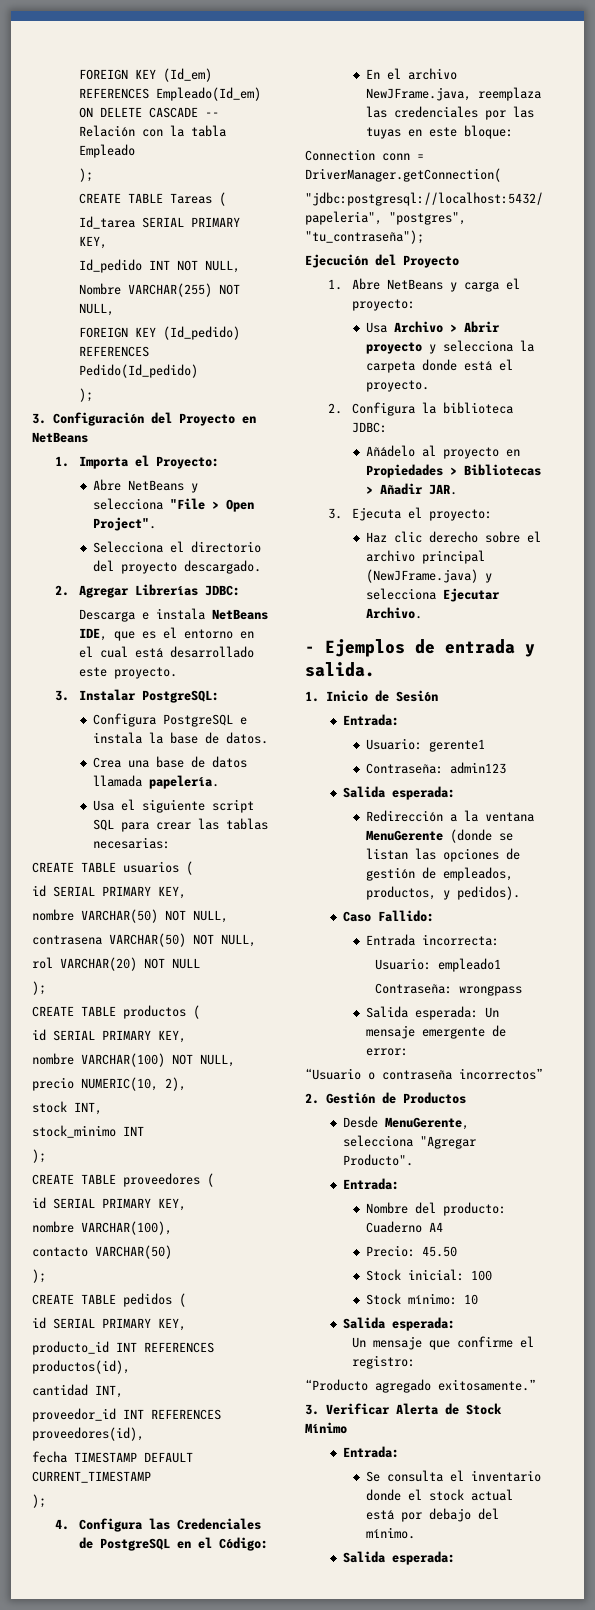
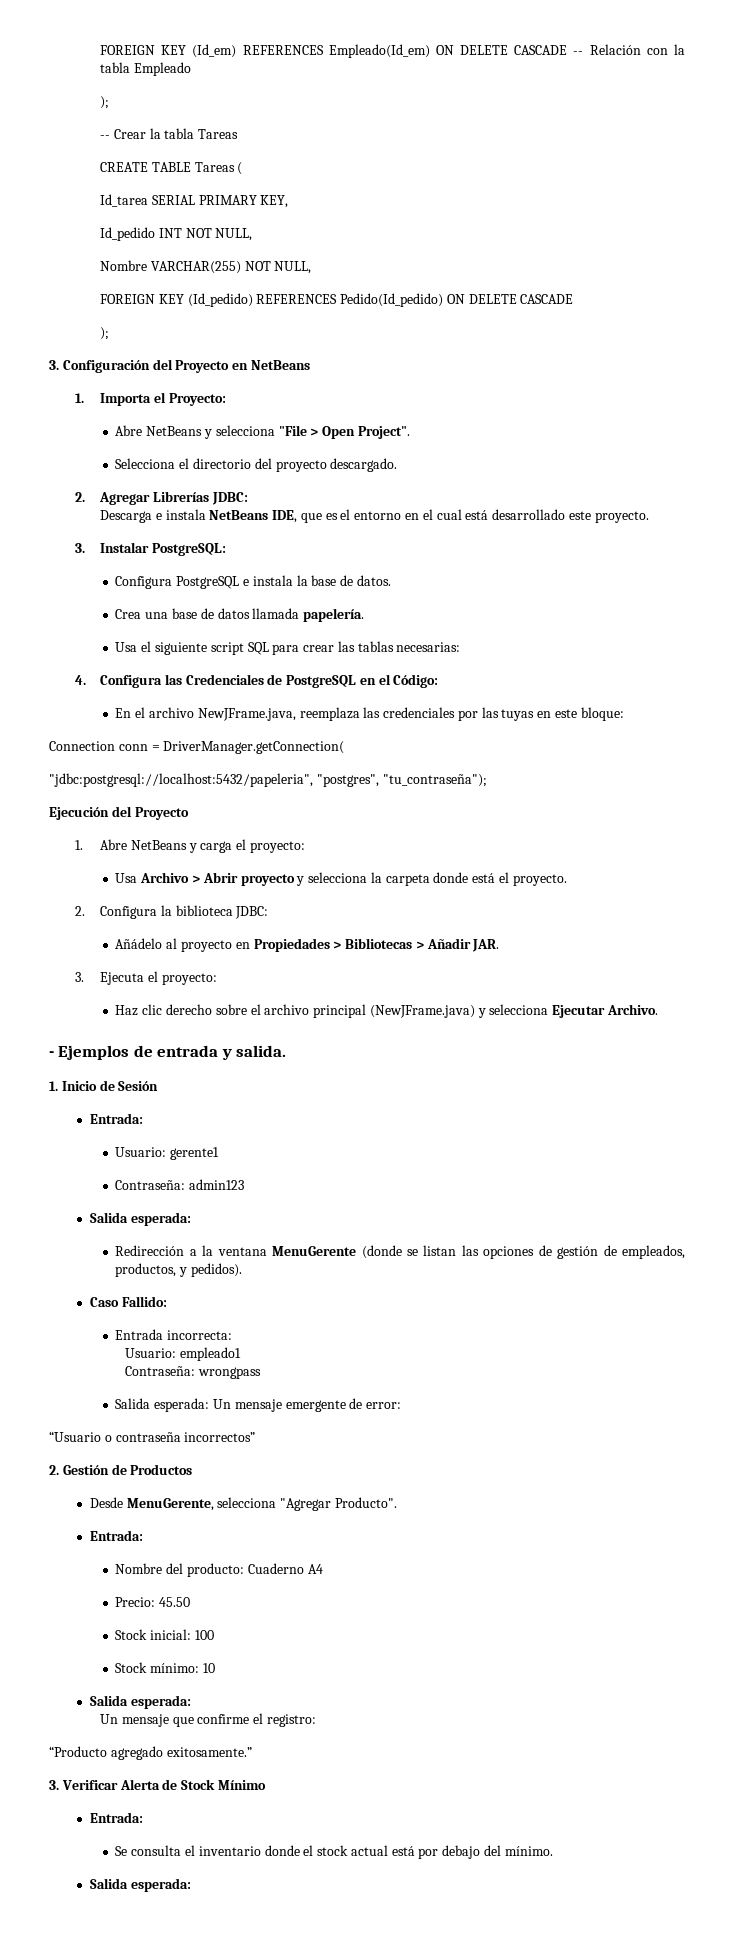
(93, 175) none -> [99,128,239,139] // -- Crear la tabla Tareas
(198, 371) none -> [446,294,574,304] ON DELETE CASCADE
[32,861,193,875] [32,885,186,899] [32,909,228,923] [32,933,256,947] [32,957,200,971] [32,981,46,995] [32,1005,200,1019] [32,1029,186,1043] [32,1053,235,1067] [32,1077,186,1091] [32,1101,102,1115] [32,1125,144,1138] [32,1149,46,1163] [32,1173,214,1187] [32,1197,186,1211] [32,1221,172,1235] [32,1245,172,1259] [32,1269,46,1283] [32,1293,186,1307] [32,1317,186,1331] [32,1341,214,1355] [32,1360,130,1374] [32,1384,123,1398] [32,1408,221,1422] [32,1427,144,1441] [32,1451,193,1463] [32,1471,151,1483] [32,1494,46,1508] // CREATE TABLE usuarios ( // id SERIAL PRIMARY KEY, // nombre VARCHAR(50) NOT NULL, // contrasena VARCHAR(50) NOT NULL, // rol VARCHAR(20) NOT NULL // ); // CREATE TABLE productos ( // id SERIAL PRIMARY KEY, // nombre VARCHAR(100) NOT NULL, // precio NUMERIC(10, 2), // stock INT, // stock_minimo INT // ); // CREATE TABLE proveedores ( // id SERIAL PRIMARY KEY, // nombre VARCHAR(100), // contacto VARCHAR(50) // ); // CREATE TABLE pedidos ( // id SERIAL PRIMARY KEY, // producto_id INT REFERENCES productos(id), // cantidad INT, // proveedor_id INT REFERENCES proveedores(id), // fecha TIMESTAMP DEFAULT CURRENT_TIMESTAMP // ); -> (461, 647) none

